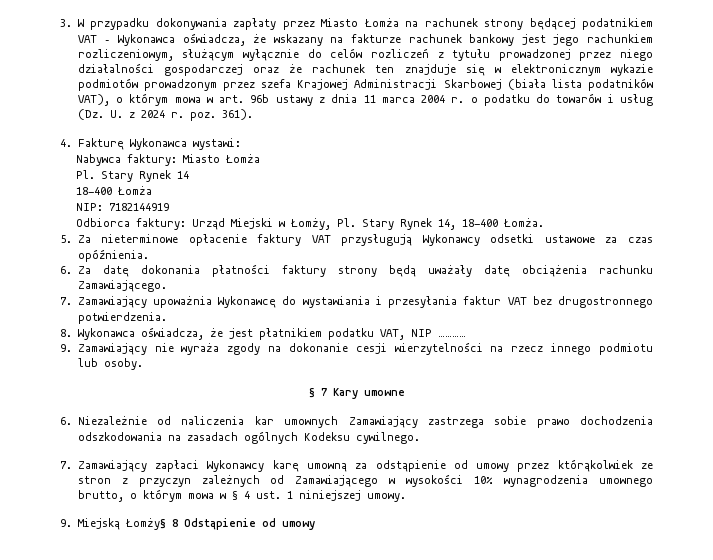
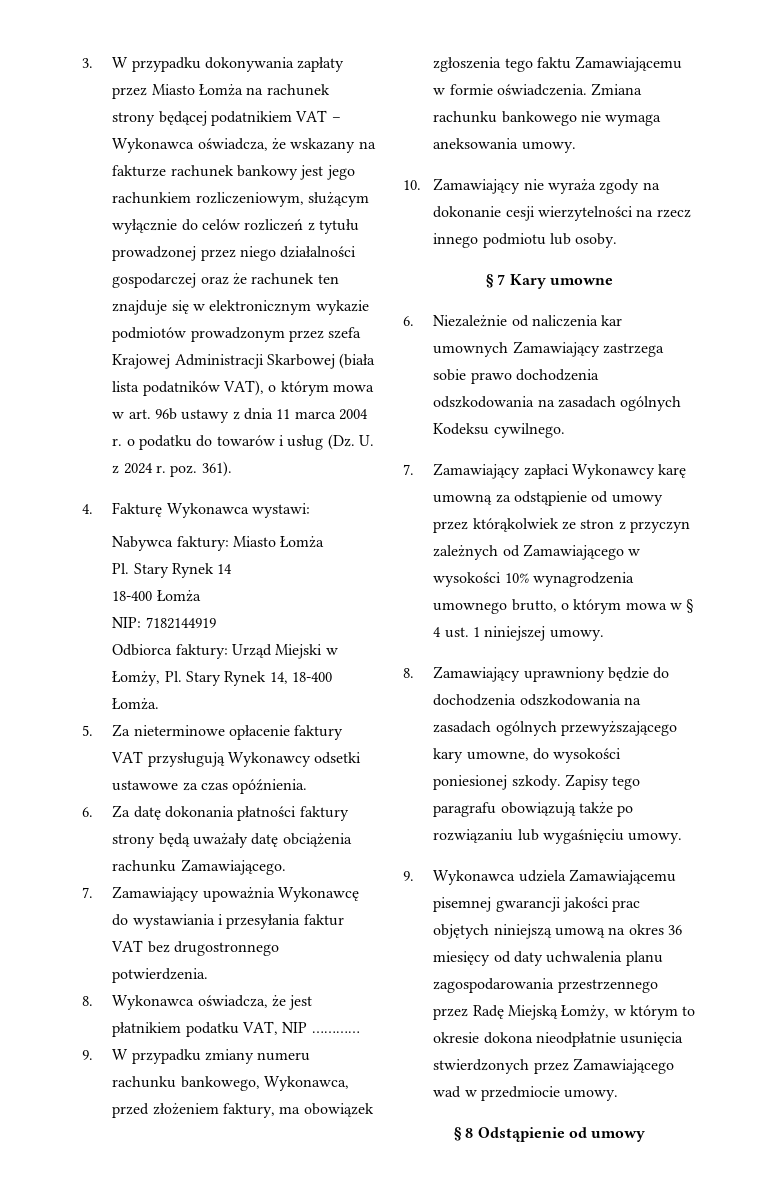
(72, 348) none -> [112,1049,311,1064] [112,1076,350,1091] [112,1103,374,1118] [433,56,683,72] [433,83,643,96] [433,111,662,126] [433,138,576,153] [403,180,421,190] W przypadku zmiany numeru rachunku bankowego, Wykonawca, przed złożeniem faktury, ma obowiązek zgłoszenia tego faktu Zamawiającemu w formie oświadczenia. Zmiana rachunku bankowego nie wymaga aneksowania umowy. // 10.
[60,518,166,530] 9. Miejską Łomży§ -> [403,666,670,682] [433,694,642,706] [433,721,678,736] [433,748,622,763] [433,774,641,790] [433,802,634,817] [433,829,683,844] [403,869,677,885] [433,897,641,912] [433,924,683,939] [433,951,663,966] [433,978,658,993] [433,1005,696,1020] [433,1032,684,1047] [433,1058,675,1074] [433,1086,619,1101] [453,1127,461,1141] 8. Zamawiający uprawniony będzie do dochodzenia odszkodowania na zasadach ogólnych przewyższającego kary umowne, do wysokości poniesionej szkody. Zapisy tego paragrafu obowiązują także po rozwiązaniu lub wygaśnięciu umowy. // 9. Wykonawca udziela Zamawiającemu pisemnej gwarancji jakości prac objętych niniejszą umową na okres 36 miesięcy od daty uchwalenia planu zagospodarowania przestrzennego przez Radę Miejską Łomży, w którym to okresie dokona nieodpłatnie usunięcia stwierdzonych przez Zamawiającego wad w przedmiocie umowy. // §

